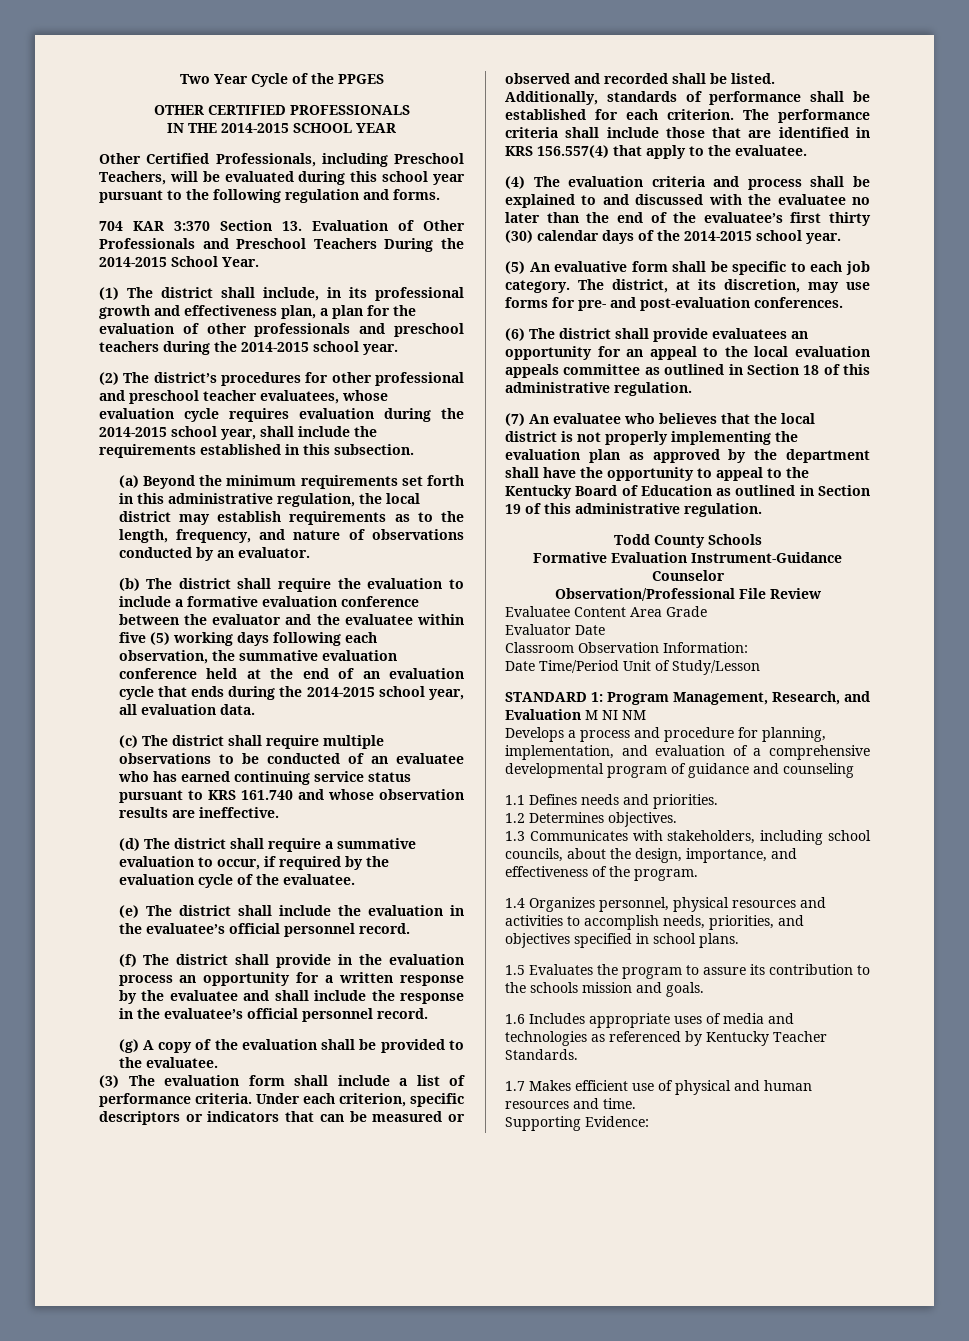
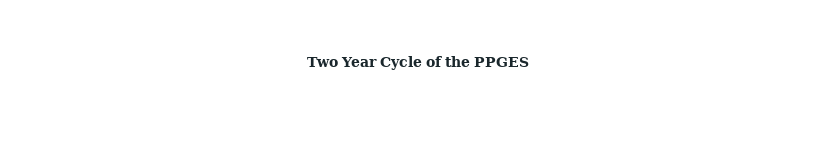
[153,105,410,115] [167,123,396,133] [99,153,464,167] [99,171,465,185] [99,189,440,203] [99,220,465,231] [99,238,464,252] [99,256,259,267] [99,287,464,301] [99,305,416,319] [99,323,464,337] [99,341,398,355] [99,372,464,386] [99,390,388,404] [99,408,464,422] [99,426,377,440] [99,444,414,458] [118,475,464,489] [118,493,420,507] [118,511,464,525] [118,529,464,543] [118,547,310,561] [118,578,464,592] [118,596,419,607] [118,614,464,625] [118,632,377,646] [118,650,397,664] [118,668,464,679] [118,686,464,700] [118,704,255,715] [118,735,384,749] [118,753,464,764] [117,771,411,785] [118,789,464,803] [118,807,279,818] [118,838,416,852] [118,856,389,870] [118,874,355,888] [118,905,464,918] [118,923,410,937] [118,954,464,968] [118,972,464,986] [118,990,464,1004] [118,1008,428,1022] [118,1039,464,1053] [118,1057,218,1068] [99,1075,465,1088] [99,1093,464,1107] [99,1111,465,1125] [505,73,775,84] [505,91,870,105] [505,109,870,123] [505,127,870,138] [505,145,807,159] [505,176,870,190] [505,194,870,208] [505,212,871,226] [505,230,841,244] [505,261,870,275] [505,279,870,293] [505,297,843,311] [505,328,808,342] [505,346,870,360] [505,364,870,378] [505,382,692,396] [505,413,815,426] [505,431,798,445] [505,449,870,463] [505,467,809,481] [505,485,870,499] [505,503,762,517] [613,534,762,548] [533,552,842,563] [651,570,725,581] [554,588,821,601] [505,606,707,617] [505,624,605,635] [505,642,748,653] [505,660,760,675] [505,691,870,705] [505,709,646,720] [505,727,826,742] [505,745,870,760] [505,763,854,778] [505,794,718,809] [505,812,677,827] [505,830,871,845] [505,848,797,863] [505,866,698,881] [505,897,826,912] [505,915,804,930] [505,933,739,948] [505,964,870,979] [505,982,704,997] [505,1013,794,1028] [505,1031,827,1046] [505,1049,578,1060] [505,1080,812,1095] [505,1098,636,1109] [505,1116,649,1131] // OTHER CERTIFIED PROFESSIONALS // IN THE 2014-2015 SCHOOL YEAR // Other Certified Professionals, including Preschool Teachers, will be evaluated during this school year pursuant to the following regulation and forms. // 704 KAR 3:370 Section 13. Evaluation of Other Professionals and Preschool Teachers During the 2014-2015 School Year. // (1) The district shall include, in its professional growth and effectiveness plan, a plan for the evaluation of other professionals and preschool teachers during the 2014-2015 school year. // (2) The district’s procedures for other professional and preschool teacher evaluatees, whose evaluation cycle requires evaluation during the 2014-2015 school year, shall include the requirements established in this subsection. // (a) Beyond the minimum requirements set forth in this administrative regulation, the local district may establish requirements as to the length, frequency, and nature of observations conducted by an evaluator. // (b) The district shall require the evaluation to include a formative evaluation conference between the evaluator and the evaluatee within five (5) working days following each observation, the summative evaluation conference held at the end of an evaluation cycle that ends during the 2014-2015 school year, all evaluation data. // (c) The district shall require multiple observations to be conducted of an evaluatee who has earned continuing service status pursuant to KRS 161.740 and whose observation results are ineffective. // (d) The district shall require a summative evaluation to occur, if required by the evaluation cycle of the evaluatee. // (e) The district shall include the evaluation in the evaluatee’s official personnel record. // (f) The district shall provide in the evaluation process an opportunity for a written response by the evaluatee and shall include the response in the evaluatee’s official personnel record. // (g) A copy of the evaluation shall be provided to the evaluatee. // (3) The evaluation form shall include a list of performance criteria. Under each criterion, specific descriptors or indicators that can be measured or observed and recorded shall be listed. Additionally, standards of performance shall be established for each criterion. The performance criteria shall include those that are identified in KRS 156.557(4) that apply to the evaluatee. // (4) The evaluation criteria and process shall be explained to and discussed with the evaluatee no later than the end of the evaluatee’s first thirty (30) calendar days of the 2014-2015 school year. // (5) An evaluative form shall be specific to each job category. The district, at its discretion, may use forms for pre- and post-evaluation conferences. // (6) The district shall provide evaluatees an opportunity for an appeal to the local evaluation appeals committee as outlined in Section 18 of this administrative regulation. // (7) An evaluatee who believes that the local district is not properly implementing the evaluation plan as approved by the department shall have the opportunity to appeal to the Kentucky Board of Education as outlined in Section 19 of this administrative regulation. // Todd County Schools // Formative Evaluation Instrument-Guidance Counselor // Observation/Professional File Review // Evaluatee Content Area Grade // Evaluator Date // Classroom Observation Information: // Date Time/Period Unit of Study/Lesson // STANDARD 1: Program Management, Research, and Evaluation M NI NM // Develops a process and procedure for planning, implementation, and evaluation of a comprehensive developmental program of guidance and counseling // 1.1 Defines needs and priorities. // 1.2 Determines objectives. // 1.3 Communicates with stakeholders, including school councils, about the design, importance, and effectiveness of the program. // 1.4 Organizes personnel, physical resources and activities to accomplish needs, priorities, and objectives specified in school plans. // 1.5 Evaluates the program to assure its contribution to the schools mission and goals. // 1.6 Includes appropriate uses of media and technologies as referenced by Kentucky Teacher Standards. // 1.7 Makes efficient use of physical and human resources and time. // Supporting Evidence: -> (530, 62) none

